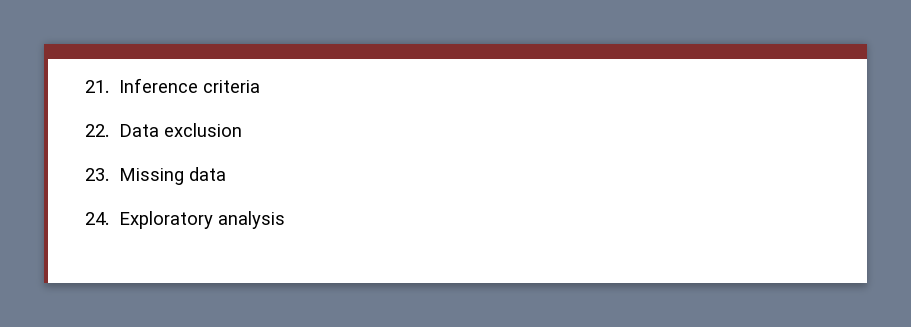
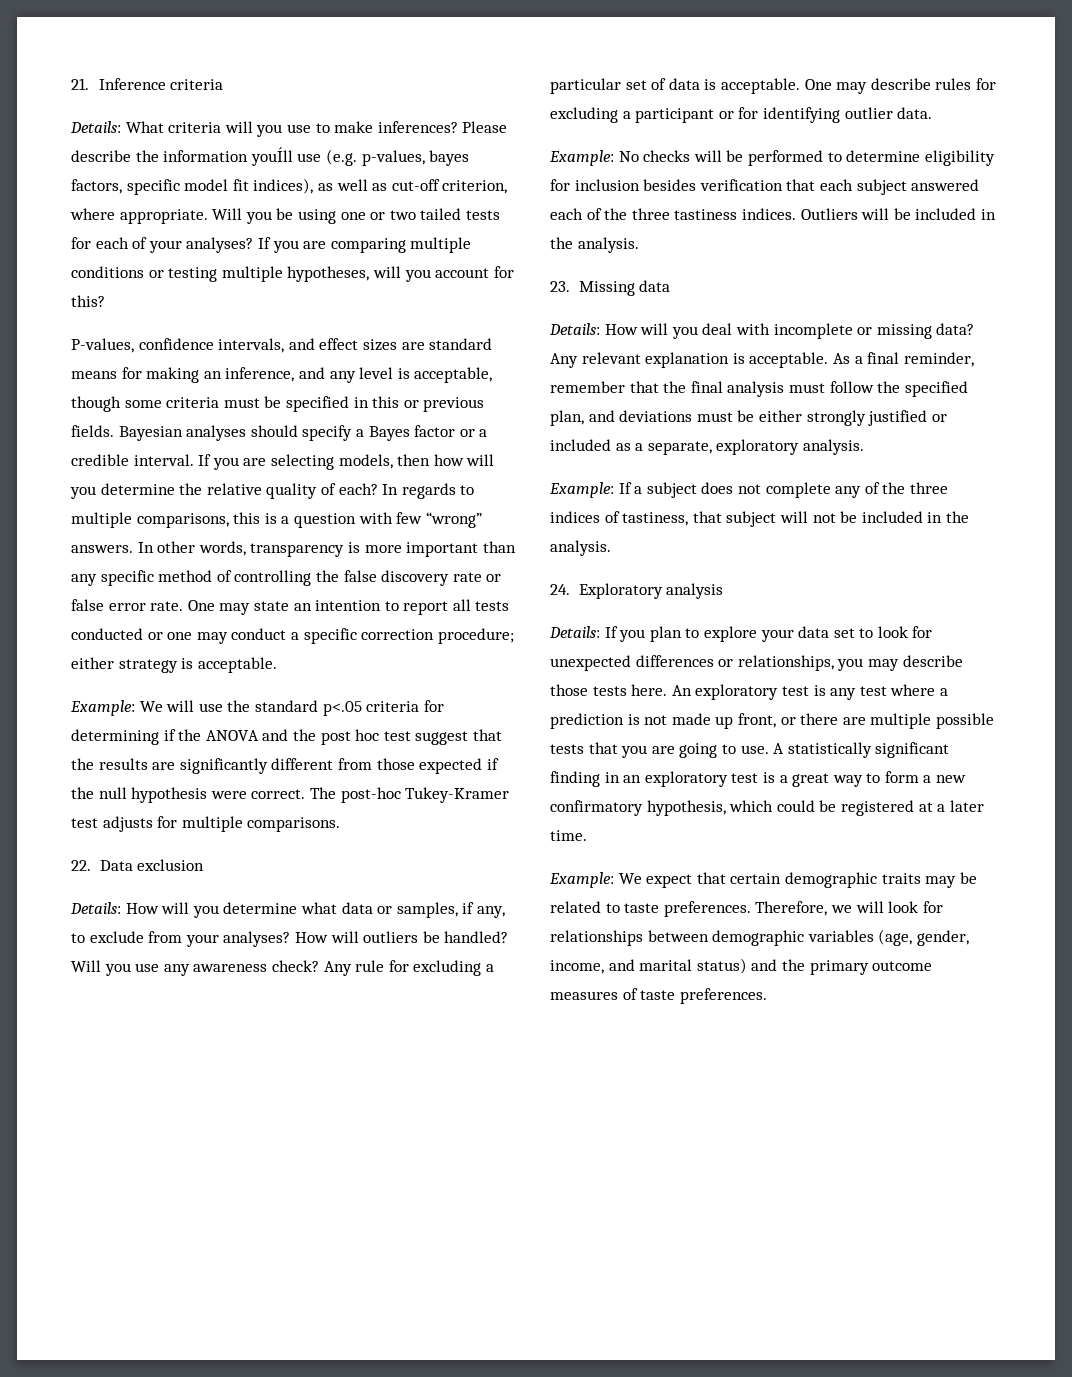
[85,123,242,137] [85,167,226,185] [85,211,285,229] 22. Data exclusion // 23. Missing data // 24. Exploratory analysis -> [70,121,508,137] [71,147,470,166] [71,178,508,195] [70,208,500,224] [71,237,472,253] [71,266,514,282] [71,295,105,307] [71,338,493,353] [71,367,493,383] [71,396,485,412] [71,425,488,441] [71,454,495,470] [70,483,475,499] [71,512,482,528] [71,541,516,557] [71,570,502,586] [71,599,510,615] [71,628,514,644] [71,657,277,673] [70,700,444,716] [71,729,502,745] [71,758,499,774] [71,787,510,803] [71,816,341,832] [71,859,205,871] [70,902,505,918] [71,931,509,947] [71,960,494,976] [550,78,996,94] [550,107,933,123] [549,150,995,166] [550,179,980,195] [550,208,996,220] [550,237,639,253] [550,280,671,296] [549,323,975,339] [550,352,974,368] [550,381,968,397] [550,410,947,426] [550,439,864,455] [549,482,948,498] [550,511,969,527] [550,540,611,556] [550,583,724,599] [549,626,933,642] [550,655,963,671] [550,684,948,700] [550,713,994,729] [550,742,950,758] [550,771,967,787] [550,800,984,816] [550,830,587,841] [549,872,977,888] [550,901,943,917] [550,929,969,946] [550,958,933,975] [550,988,767,1004] Details: What criteria will you use to make inferences? Please describe the information youÍll use (e.g. p-values, bayes factors, specific model fit indices), as well as cut-off criterion, where appropriate. Will you be using one or two tailed tests for each of your analyses? If you are comparing multiple conditions or testing multiple hypotheses, will you account for this? // P-values, confidence intervals, and effect sizes are standard means for making an inference, and any level is acceptable, though some criteria must be specified in this or previous fields. Bayesian analyses should specify a Bayes factor or a credible interval. If you are selecting models, then how will you determine the relative quality of each? In regards to multiple comparisons, this is a question with few “wrong” answers. In other words, transparency is more important than any specific method of controlling the false discovery rate or false error rate. One may state an intention to report all tests conducted or one may conduct a specific correction procedure; either strategy is acceptable. // Example: We will use the standard p<.05 criteria for determining if the ANOVA and the post hoc test suggest that the results are significantly different from those expected if the null hypothesis were correct. The post-hoc Tukey-Kramer test adjusts for multiple comparisons. // 22. Data exclusion // Details: How will you determine what data or samples, if any, to exclude from your analyses? How will outliers be handled? Will you use any awareness check? Any rule for excluding a particular set of data is acceptable. One may describe rules for excluding a participant or for identifying outlier data. // Example: No checks will be performed to determine eligibility for inclusion besides verification that each subject answered each of the three tastiness indices. Outliers will be included in the analysis. // 23. Missing data // Details: How will you deal with incomplete or missing data? Any relevant explanation is acceptable. As a final reminder, remember that the final analysis must follow the specified plan, and deviations must be either strongly justified or included as a separate, exploratory analysis. // Example: If a subject does not complete any of the three indices of tastiness, that subject will not be included in the analysis. // 24. Exploratory analysis // Details: If you plan to explore your data set to look for unexpected differences or relationships, you may describe those tests here. An exploratory test is any test where a prediction is not made up front, or there are multiple possible tests that you are going to use. A statistically significant finding in an exploratory test is a great way to form a new confirmatory hypothesis, which could be registered at a later time. // Example: We expect that certain demographic traits may be related to taste preferences. Therefore, we will look for relationships between demographic variables (age, gender, income, and marital status) and the primary outcome measures of taste preferences.

